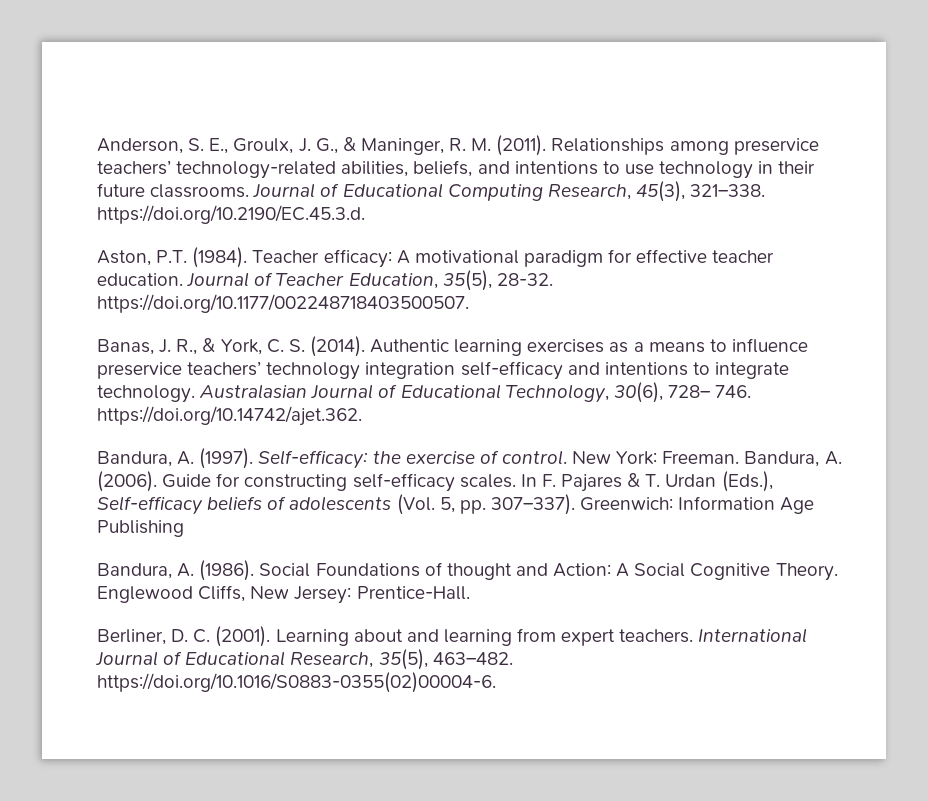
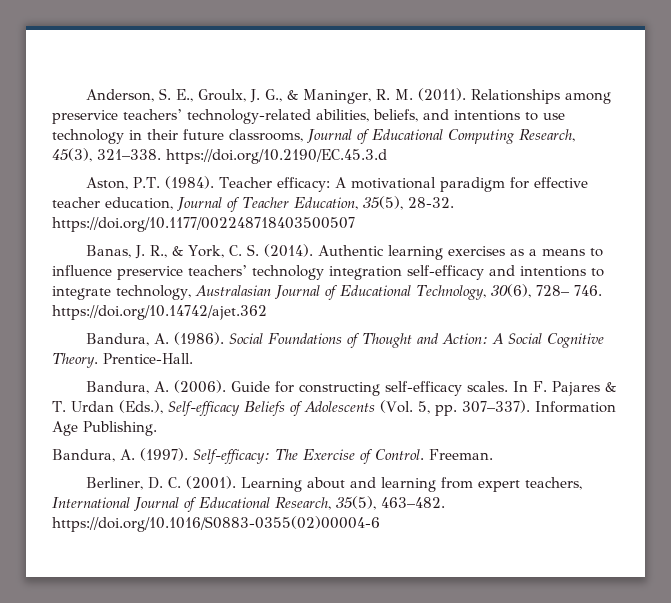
[150,184,250,198] classrooms. -> [229,129,303,142] classrooms,
[97,205,365,224] https://doi.org/10.2190/EC.45.3.d. -> [166,149,387,164] https://doi.org/10.2190/EC.45.3.d
[97,273,183,286] education. -> [105,197,173,210] education,
[97,294,469,313] https://doi.org/10.1177/002248718403500507. -> [52,217,355,232] https://doi.org/10.1177/002248718403500507
[97,385,195,403] technology. -> [116,285,191,300] technology,
[97,406,362,426] [97,448,740,469] https://doi.org/10.14742/ajet.362. // Bandura, A. (1997). Self-efficacy: the exercise of control. New York: Freeman. -> [52,305,267,320] [85,332,604,348] [52,353,193,368] https://doi.org/10.14742/ajet.362 // Bandura, A. (1986). Social Foundations of Thought and Action: A Social Cognitive Theory. Prentice-Hall. //
[207,496,392,511] beliefs of adolescents -> [243,401,375,416] Beliefs of Adolescents
[580,497,674,511] Greenwich: -> (530, 406) none
[97,520,184,537] [97,560,838,581] [97,585,470,604] Publishing // Bandura, A. (1986). Social Foundations of thought and Action: A Social Cognitive Theory. Englewood Cliffs, New Jersey: Prentice-Hall. -> [83,421,157,436] [52,448,493,464] Publishing. // Bandura, A. (1997). Self-efficacy: The Exercise of Control. Freeman.
[619,629,694,643] teachers. -> [524,477,582,490] teachers,
[97,672,496,693] https://doi.org/10.1016/S0883-0355(02)00004-6. -> [52,516,380,532] https://doi.org/10.1016/S0883-0355(02)00004-6

